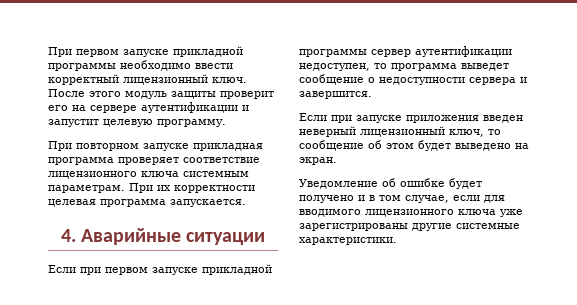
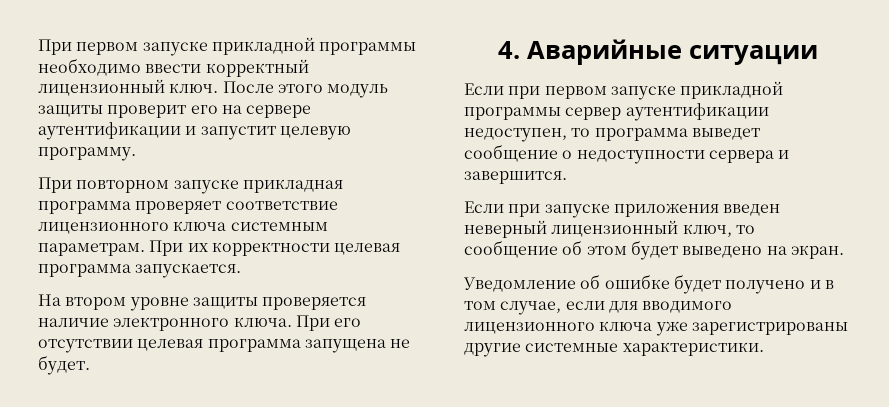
(246, 203) none -> [38,294,367,311] [38,315,362,331] [38,339,411,353] [38,355,90,375] // На втором уровне защиты проверяется наличие электронного ключа. При его отсутствии целевая программа запущена не будет.

